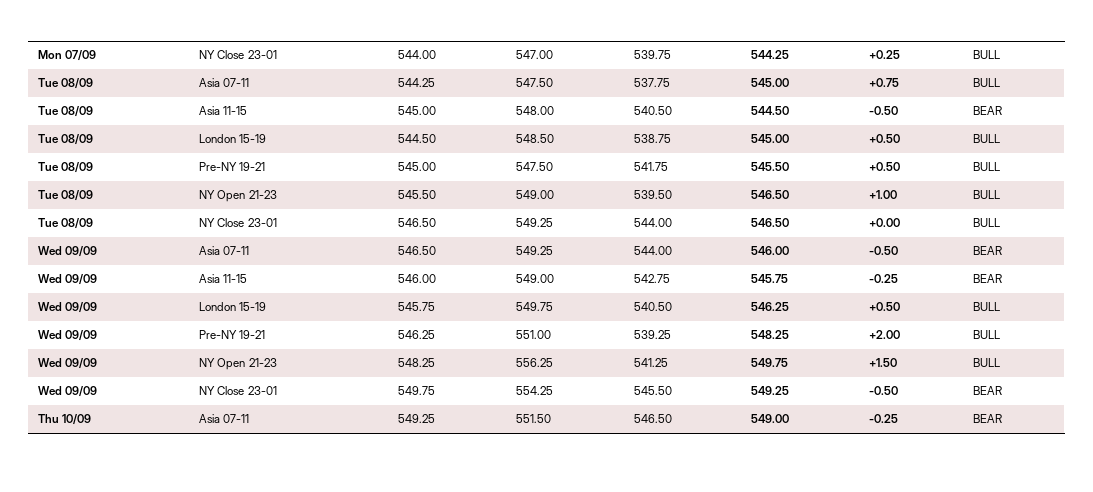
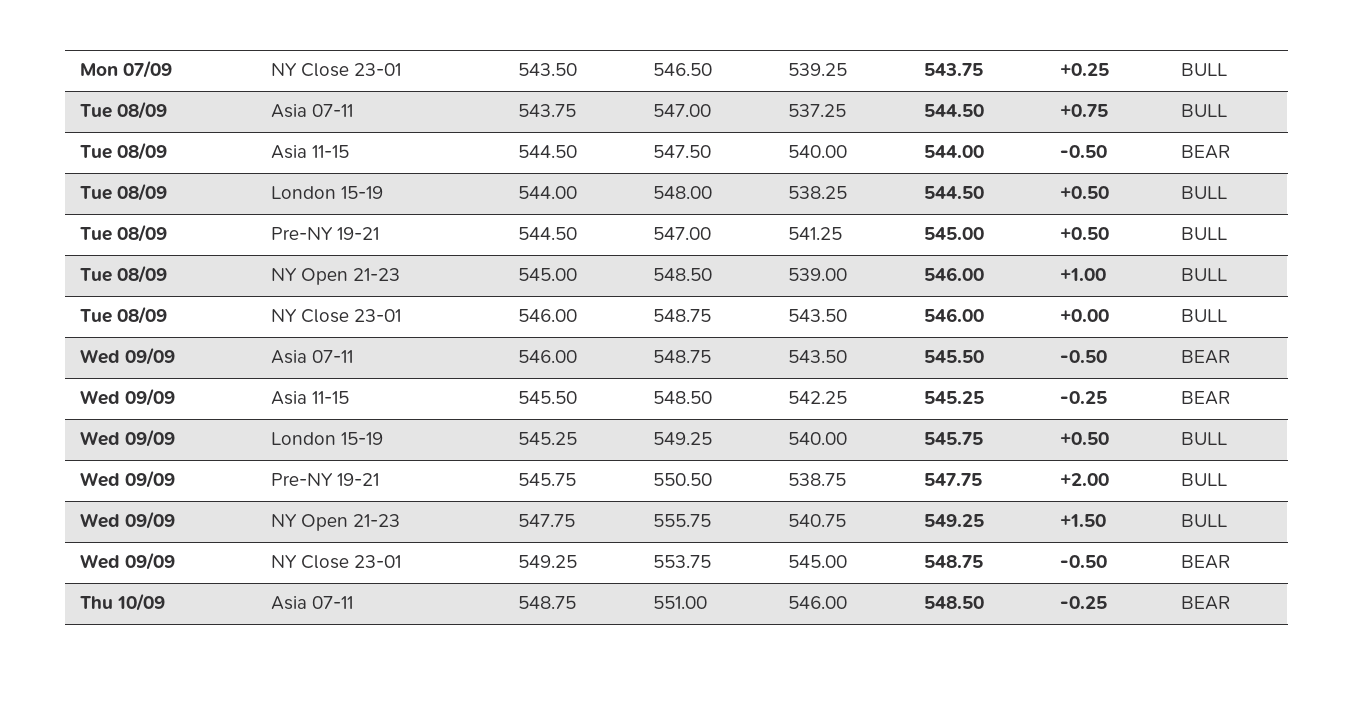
[398,50,437,59] [516,50,554,59] [634,50,672,59] [751,50,790,59] 544.00 | 547.00 | 539.75 | 544.25 -> [518,63,578,76] [653,63,713,76] [788,63,848,76] [924,63,984,76] 543.50 | 546.50 | 539.25 | 543.75
[398,78,436,87] [516,78,554,87] [634,78,671,87] [751,78,790,87] 544.25 | 547.50 | 537.75 | 545.00 -> [518,104,577,117] [653,104,712,117] [788,104,847,117] [924,104,985,117] 543.75 | 547.00 | 537.25 | 544.50
[398,106,437,115] [516,106,555,115] [634,106,673,115] [751,106,790,115] 545.00 | 548.00 | 540.50 | 544.50 -> [518,145,578,158] [653,145,712,158] [788,145,848,158] [924,145,985,158] 544.50 | 547.50 | 540.00 | 544.00
[398,134,437,143] [516,134,555,143] [634,134,672,143] [751,134,790,143] 544.50 | 548.50 | 538.75 | 545.00 -> [518,186,578,199] [653,186,713,199] [788,186,848,199] [924,186,985,199] 544.00 | 548.00 | 538.25 | 544.50
[398,162,437,171] [516,162,554,171] [634,162,669,171] [751,162,790,171] 545.00 | 547.50 | 541.75 | 545.50 -> [518,227,578,240] [653,227,712,240] [788,227,843,240] [924,227,985,240] 544.50 | 547.00 | 541.25 | 545.00
[398,190,437,199] [516,190,555,199] [634,190,673,199] [751,190,790,199] 545.50 | 549.00 | 539.50 | 546.50 -> [518,268,578,281] [653,268,713,281] [788,268,848,281] [924,267,985,281] 545.00 | 548.50 | 539.00 | 546.00
[398,218,437,227] [516,218,554,227] [634,218,673,227] [751,218,790,227] 546.50 | 549.25 | 544.00 | 546.50 -> [518,309,578,322] [653,309,712,322] [788,309,848,322] [924,308,985,322] 546.00 | 548.75 | 543.50 | 546.00
[398,246,437,255] [516,246,554,255] [634,246,673,255] [751,246,790,255] 546.50 | 549.25 | 544.00 | 546.00 -> [518,350,578,363] [653,350,712,363] [788,350,848,363] [924,350,985,363] 546.00 | 548.75 | 543.50 | 545.50
[398,274,437,283] [516,274,555,283] [634,274,671,283] [751,274,789,283] 546.00 | 549.00 | 542.75 | 545.75 -> [518,391,578,404] [653,391,713,404] [788,391,848,404] [924,391,985,404] 545.50 | 548.50 | 542.25 | 545.25
[398,302,436,311] [516,302,554,311] [634,302,673,311] [751,302,790,311] 545.75 | 549.75 | 540.50 | 546.25 -> [518,432,578,445] [653,432,713,445] [788,432,848,445] [924,432,984,445] 545.25 | 549.25 | 540.00 | 545.75
[398,330,436,339] [516,330,552,339] [634,330,672,339] [751,330,790,339] 546.25 | 551.00 | 539.25 | 548.25 -> [518,473,577,486] [653,473,713,486] [788,473,847,486] [924,473,983,486] 545.75 | 550.50 | 538.75 | 547.75
[398,358,436,367] [516,358,554,367] [634,358,669,367] [751,358,789,367] 548.25 | 556.25 | 541.25 | 549.75 -> [518,514,576,527] [653,514,712,527] [788,514,847,527] [924,514,985,527] 547.75 | 555.75 | 540.75 | 549.25
[398,386,436,395] [516,386,554,395] [634,386,673,395] [751,386,790,395] 549.75 | 554.25 | 545.50 | 549.25 -> [518,555,578,568] [653,555,712,568] [788,555,848,568] [924,555,984,568] 549.25 | 553.75 | 545.00 | 548.75
[398,414,436,423] [516,414,552,423] [634,414,673,423] [751,414,790,423] 549.25 | 551.50 | 546.50 | 549.00 -> [518,596,577,609] [653,596,708,609] [788,596,848,609] [924,596,985,609] 548.75 | 551.00 | 546.00 | 548.50

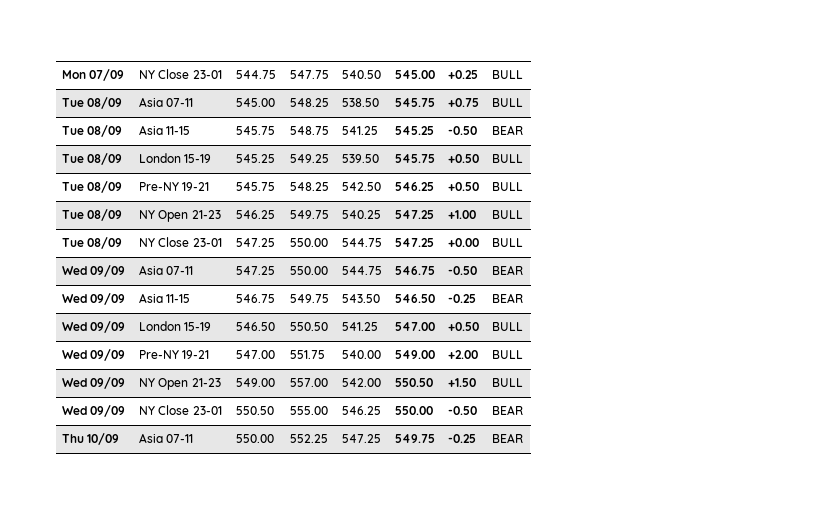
[518,63,578,76] [653,63,713,76] [788,63,848,76] [924,63,984,76] 543.50 | 546.50 | 539.25 | 543.75 -> [236,70,277,79] [290,70,330,79] [342,70,382,79] [395,70,436,79] 544.75 | 547.75 | 540.50 | 545.00
[518,104,577,117] [653,104,712,117] [788,104,847,117] [924,104,985,117] 543.75 | 547.00 | 537.25 | 544.50 -> [236,98,276,107] [290,98,330,107] [342,98,380,107] [395,98,436,107] 545.00 | 548.25 | 538.50 | 545.75
[518,145,578,158] [653,145,712,158] [788,145,848,158] [924,145,985,158] 544.50 | 547.50 | 540.00 | 544.00 -> [236,126,276,135] [290,126,330,135] [342,126,379,135] [395,126,435,135] 545.75 | 548.75 | 541.25 | 545.25
[518,186,578,199] [653,186,713,199] [788,186,848,199] [924,186,985,199] 544.00 | 548.00 | 538.25 | 544.50 -> [236,154,276,163] [290,154,330,163] [342,154,380,163] [395,154,436,163] 545.25 | 549.25 | 539.50 | 545.75
[518,227,578,240] [653,227,712,240] [788,227,843,240] [924,227,985,240] 544.50 | 547.00 | 541.25 | 545.00 -> [236,182,276,191] [290,182,330,191] [342,182,382,191] [395,182,435,191] 545.75 | 548.25 | 542.50 | 546.25
[518,268,578,281] [653,268,713,281] [788,268,848,281] [924,267,985,281] 545.00 | 548.50 | 539.00 | 546.00 -> [236,210,276,219] [290,210,330,219] [342,210,382,219] [395,210,435,219] 546.25 | 549.75 | 540.25 | 547.25
[518,309,578,322] [653,309,712,322] [788,309,848,322] [924,308,985,322] 546.00 | 548.75 | 543.50 | 546.00 -> [236,238,276,247] [290,238,329,247] [342,238,383,247] [395,238,435,247] 547.25 | 550.00 | 544.75 | 547.25
[518,350,578,363] [653,350,712,363] [788,350,848,363] [924,350,985,363] 546.00 | 548.75 | 543.50 | 545.50 -> [236,266,276,275] [290,266,329,275] [342,266,383,275] [395,266,436,275] 547.25 | 550.00 | 544.75 | 546.75
[518,391,578,404] [653,391,713,404] [788,391,848,404] [924,391,985,404] 545.50 | 548.50 | 542.25 | 545.25 -> [236,294,276,303] [290,294,330,303] [342,294,381,303] [395,294,436,303] 546.75 | 549.75 | 543.50 | 546.50
[518,432,578,445] [653,432,713,445] [788,432,848,445] [924,432,984,445] 545.25 | 549.25 | 540.00 | 545.75 -> [236,322,276,331] [290,322,329,331] [342,322,379,331] [395,322,436,331] 546.50 | 550.50 | 541.25 | 547.00
[518,473,577,486] [653,473,713,486] [788,473,847,486] [924,473,983,486] 545.75 | 550.50 | 538.75 | 547.75 -> [236,350,276,359] [290,350,326,359] [342,350,382,359] [395,350,436,359] 547.00 | 551.75 | 540.00 | 549.00
[518,514,576,527] [653,514,712,527] [788,514,847,527] [924,514,985,527] 547.75 | 555.75 | 540.75 | 549.25 -> [236,378,276,387] [290,378,329,387] [342,378,382,387] [395,378,434,387] 549.00 | 557.00 | 542.00 | 550.50
[518,555,578,568] [653,555,712,568] [788,555,848,568] [924,555,984,568] 549.25 | 553.75 | 545.00 | 548.75 -> [236,406,275,415] [290,406,329,415] [342,406,382,415] [395,406,434,415] 550.50 | 555.00 | 546.25 | 550.00
[518,596,577,609] [653,596,708,609] [788,596,848,609] [924,596,985,609] 548.75 | 551.00 | 546.00 | 548.50 -> [236,434,275,443] [290,434,329,443] [342,434,382,443] [395,434,436,443] 550.00 | 552.25 | 547.25 | 549.75

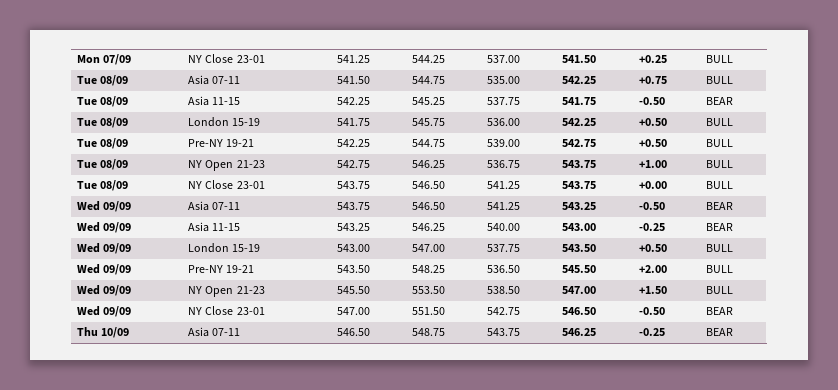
[236,70,277,79] [290,70,330,79] [342,70,382,79] [395,70,436,79] 544.75 | 547.75 | 540.50 | 545.00 -> [337,55,371,63] [412,55,446,63] [487,55,521,63] [562,55,597,63] 541.25 | 544.25 | 537.00 | 541.50
[236,98,276,107] [290,98,330,107] [342,98,380,107] [395,98,436,107] 545.00 | 548.25 | 538.50 | 545.75 -> [337,76,371,84] [412,76,446,84] [487,76,521,84] [562,76,597,84] 541.50 | 544.75 | 535.00 | 542.25
[236,126,276,135] [290,126,330,135] [342,126,379,135] [395,126,435,135] 545.75 | 548.75 | 541.25 | 545.25 -> [337,97,371,105] [412,97,446,105] [487,97,521,105] [562,97,597,105] 542.25 | 545.25 | 537.75 | 541.75
[236,154,276,163] [290,154,330,163] [342,154,380,163] [395,154,436,163] 545.25 | 549.25 | 539.50 | 545.75 -> [337,118,371,126] [412,118,446,126] [487,118,521,126] [562,118,597,126] 541.75 | 545.75 | 536.00 | 542.25
[236,182,276,191] [290,182,330,191] [342,182,382,191] [395,182,435,191] 545.75 | 548.25 | 542.50 | 546.25 -> [337,139,371,147] [412,139,446,147] [487,139,521,147] [562,139,597,147] 542.25 | 544.75 | 539.00 | 542.75
[236,210,276,219] [290,210,330,219] [342,210,382,219] [395,210,435,219] | 546.25 | 549.75 | 540.25 | 547.25 -> [337,160,371,168] [412,160,446,168] [487,160,521,168] [562,160,597,168] | 542.75 | 546.25 | 536.75 | 543.75
[236,238,276,247] [290,238,329,247] [342,238,383,247] [395,238,435,247] 547.25 | 550.00 | 544.75 | 547.25 -> [337,181,371,189] [412,181,446,189] [487,181,521,189] [562,181,597,189] 543.75 | 546.50 | 541.25 | 543.75
[236,266,276,275] [290,266,329,275] [342,266,383,275] [395,266,436,275] 547.25 | 550.00 | 544.75 | 546.75 -> [337,202,371,210] [412,202,446,210] [487,202,521,210] [562,202,597,210] 543.75 | 546.50 | 541.25 | 543.25
[236,294,276,303] [290,294,330,303] [342,294,381,303] [395,294,436,303] 546.75 | 549.75 | 543.50 | 546.50 -> [337,223,371,231] [412,223,446,231] [487,223,521,231] [562,223,597,231] 543.25 | 546.25 | 540.00 | 543.00
[236,322,276,331] [290,322,329,331] [342,322,379,331] [395,322,436,331] 546.50 | 550.50 | 541.25 | 547.00 -> [337,244,371,252] [412,244,446,252] [487,244,521,252] [562,244,597,252] 543.00 | 547.00 | 537.75 | 543.50
[236,350,276,359] [290,350,326,359] [342,350,382,359] [395,350,436,359] 547.00 | 551.75 | 540.00 | 549.00 -> [337,265,371,273] [412,265,446,273] [487,265,521,273] [562,265,597,273] 543.50 | 548.25 | 536.50 | 545.50
[236,378,276,387] [290,378,329,387] [342,378,382,387] [395,378,434,387] 549.00 | 557.00 | 542.00 | 550.50 -> [337,286,371,294] [412,286,446,294] [487,286,521,294] [562,286,597,294] 545.50 | 553.50 | 538.50 | 547.00
[236,406,275,415] [290,406,329,415] [342,406,382,415] [395,406,434,415] 550.50 | 555.00 | 546.25 | 550.00 -> [337,307,371,315] [412,307,446,315] [487,307,521,315] [562,307,597,315] 547.00 | 551.50 | 542.75 | 546.50
[236,434,275,443] [290,434,329,443] [342,434,382,443] [395,434,436,443] 550.00 | 552.25 | 547.25 | 549.75 -> [337,328,371,336] [412,328,446,336] [487,328,521,336] [562,328,597,336] 546.50 | 548.75 | 543.75 | 546.25

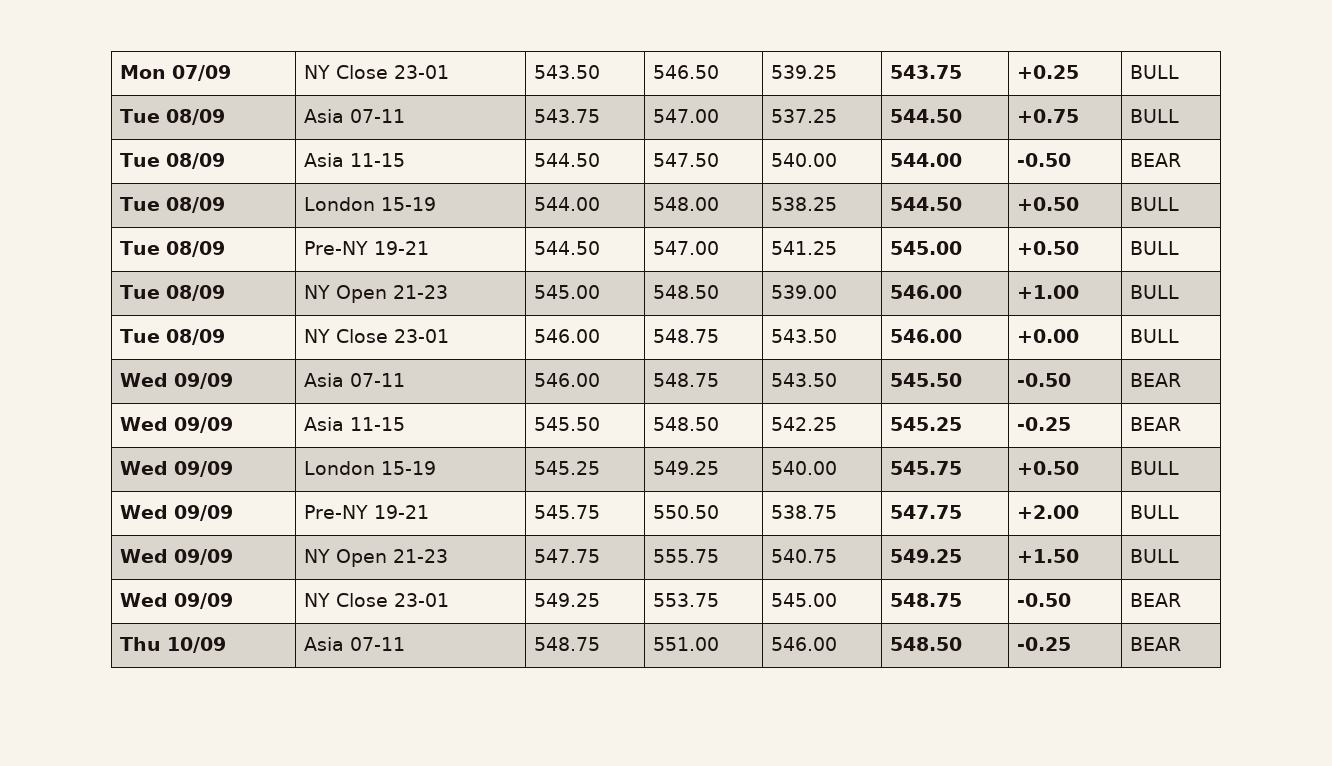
[337,55,371,63] [412,55,446,63] [487,55,521,63] [562,55,597,63] 541.25 | 544.25 | 537.00 | 541.50 -> [534,65,601,79] [653,65,720,79] [771,65,838,79] [890,65,963,79] 543.50 | 546.50 | 539.25 | 543.75
[337,76,371,84] [412,76,446,84] [487,76,521,84] [562,76,597,84] 541.50 | 544.75 | 535.00 | 542.25 -> [534,109,601,123] [653,109,720,123] [771,109,838,123] [890,109,963,123] 543.75 | 547.00 | 537.25 | 544.50
[337,97,371,105] [412,97,446,105] [487,97,521,105] [562,97,597,105] 542.25 | 545.25 | 537.75 | 541.75 -> [534,153,601,167] [653,153,720,167] [771,153,838,167] [890,153,963,167] 544.50 | 547.50 | 540.00 | 544.00
[337,118,371,126] [412,118,446,126] [487,118,521,126] [562,118,597,126] 541.75 | 545.75 | 536.00 | 542.25 -> [534,197,601,211] [653,197,720,211] [771,197,838,211] [890,197,963,211] 544.00 | 548.00 | 538.25 | 544.50
[337,139,371,147] [412,139,446,147] [487,139,521,147] [562,139,597,147] 542.25 | 544.75 | 539.00 | 542.75 -> [534,241,601,255] [653,241,720,255] [771,241,838,255] [890,241,963,255] 544.50 | 547.00 | 541.25 | 545.00
[337,160,371,168] [412,160,446,168] [487,160,521,168] [562,160,597,168] 542.75 | 546.25 | 536.75 | 543.75 -> [534,285,601,299] [653,285,720,299] [771,285,838,299] [890,285,963,299] 545.00 | 548.50 | 539.00 | 546.00
[337,181,371,189] [412,181,446,189] [487,181,521,189] [562,181,597,189] 543.75 | 546.50 | 541.25 | 543.75 -> [534,329,601,343] [653,329,720,343] [771,329,838,343] [890,329,963,343] 546.00 | 548.75 | 543.50 | 546.00
[337,202,371,210] [412,202,446,210] [487,202,521,210] [562,202,597,210] 543.75 | 546.50 | 541.25 | 543.25 -> [534,373,601,387] [653,373,720,387] [771,373,838,387] [890,373,963,387] 546.00 | 548.75 | 543.50 | 545.50
[337,223,371,231] [412,223,446,231] [487,223,521,231] [562,223,597,231] 543.25 | 546.25 | 540.00 | 543.00 -> [534,417,601,431] [653,417,720,431] [771,417,838,431] [890,417,963,431] 545.50 | 548.50 | 542.25 | 545.25
[337,244,371,252] [412,244,446,252] [487,244,521,252] [562,244,597,252] 543.00 | 547.00 | 537.75 | 543.50 -> [534,461,601,475] [653,461,720,475] [771,461,838,475] [890,461,963,475] 545.25 | 549.25 | 540.00 | 545.75
[337,265,371,273] [412,265,446,273] [487,265,521,273] [562,265,597,273] 543.50 | 548.25 | 536.50 | 545.50 -> [534,505,601,519] [653,505,720,519] [771,505,838,519] [890,505,963,519] 545.75 | 550.50 | 538.75 | 547.75
[337,286,371,294] [412,286,446,294] [487,286,521,294] [562,286,597,294] 545.50 | 553.50 | 538.50 | 547.00 -> [534,549,601,563] [653,549,720,563] [771,549,838,563] [890,549,963,563] 547.75 | 555.75 | 540.75 | 549.25
[337,307,371,315] [412,307,446,315] [487,307,521,315] [562,307,597,315] 547.00 | 551.50 | 542.75 | 546.50 -> [534,593,601,607] [653,593,720,607] [771,593,838,607] [890,593,963,607] 549.25 | 553.75 | 545.00 | 548.75
[337,328,371,336] [412,328,446,336] [487,328,521,336] [562,328,597,336] | 546.50 | 548.75 | 543.75 | 546.25 -> [534,637,601,651] [653,637,720,651] [771,637,838,651] [890,637,963,651] | 548.75 | 551.00 | 546.00 | 548.50

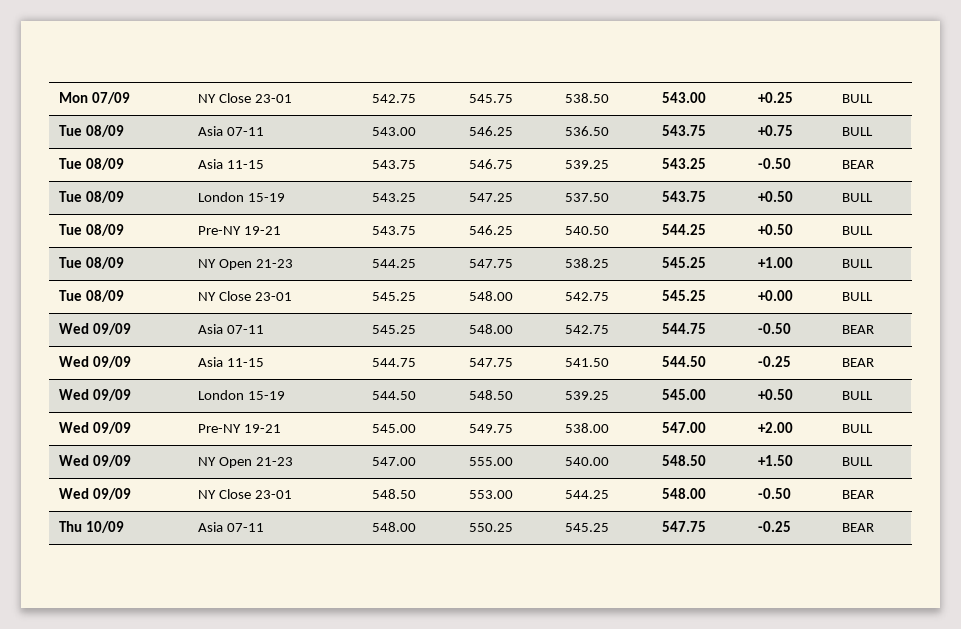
[534,65,601,79] [653,65,720,79] [771,65,838,79] [890,65,963,79] 543.50 | 546.50 | 539.25 | 543.75 -> [372,94,417,103] [469,94,514,103] [565,93,610,103] [662,92,707,103] 542.75 | 545.75 | 538.50 | 543.00
[534,109,601,123] [653,109,720,123] [771,109,838,123] [890,109,963,123] 543.75 | 547.00 | 537.25 | 544.50 -> [372,127,417,136] [469,126,514,136] [565,126,610,136] [662,125,707,136] 543.00 | 546.25 | 536.50 | 543.75
[534,153,601,167] [653,153,720,167] [771,153,838,167] [890,153,963,167] 544.50 | 547.50 | 540.00 | 544.00 -> [372,160,417,169] [469,159,514,169] [565,160,610,169] [662,158,707,169] 543.75 | 546.75 | 539.25 | 543.25
[534,197,601,211] [653,197,720,211] [771,197,838,211] [890,197,963,211] 544.00 | 548.00 | 538.25 | 544.50 -> [372,193,417,202] [469,193,514,202] [565,193,610,202] [662,191,707,202] 543.25 | 547.25 | 537.50 | 543.75
[534,241,601,255] [653,241,720,255] [771,241,838,255] [890,241,963,255] 544.50 | 547.00 | 541.25 | 545.00 -> [372,226,417,235] [469,225,514,235] [565,226,610,235] [662,224,707,235] 543.75 | 546.25 | 540.50 | 544.25
[534,285,601,299] [653,285,720,299] [771,285,838,299] [890,285,963,299] 545.00 | 548.50 | 539.00 | 546.00 -> [372,259,417,268] [469,259,514,268] [565,258,610,268] [662,257,707,268] 544.25 | 547.75 | 538.25 | 545.25
[534,329,601,343] [653,329,720,343] [771,329,838,343] [890,329,963,343] 546.00 | 548.75 | 543.50 | 546.00 -> [372,292,417,301] [469,291,514,301] [565,292,610,301] [662,290,707,301] 545.25 | 548.00 | 542.75 | 545.25
[534,373,601,387] [653,373,720,387] [771,373,838,387] [890,373,963,387] 546.00 | 548.75 | 543.50 | 545.50 -> [372,325,417,334] [469,324,514,334] [565,325,610,334] [662,323,707,334] 545.25 | 548.00 | 542.75 | 544.75
[534,417,601,431] [653,417,720,431] [771,417,838,431] [890,417,963,431] 545.50 | 548.50 | 542.25 | 545.25 -> [372,358,417,367] [469,358,514,367] [565,358,610,367] [662,356,707,367] 544.75 | 547.75 | 541.50 | 544.50
[534,461,601,475] [653,461,720,475] [771,461,838,475] [890,461,963,475] 545.25 | 549.25 | 540.00 | 545.75 -> [372,391,417,400] [469,390,514,400] [565,391,610,400] [662,389,707,400] 544.50 | 548.50 | 539.25 | 545.00
[534,505,601,519] [653,505,720,519] [771,505,838,519] [890,505,963,519] 545.75 | 550.50 | 538.75 | 547.75 -> [372,424,417,433] [469,424,514,433] [565,423,610,433] [662,422,707,433] 545.00 | 549.75 | 538.00 | 547.00
[534,549,601,563] [653,549,720,563] [771,549,838,563] [890,549,963,563] 547.75 | 555.75 | 540.75 | 549.25 -> [372,457,417,466] [469,457,514,466] [565,457,610,466] [662,455,707,466] 547.00 | 555.00 | 540.00 | 548.50
[534,593,601,607] [653,593,720,607] [771,593,838,607] [890,593,963,607] 549.25 | 553.75 | 545.00 | 548.75 -> [372,489,417,499] [469,490,514,499] [565,490,610,499] [662,488,707,499] 548.50 | 553.00 | 544.25 | 548.00
[534,637,601,651] [653,637,720,651] [771,637,838,651] [890,637,963,651] 548.75 | 551.00 | 546.00 | 548.50 -> [372,522,417,532] [469,523,514,532] [565,523,610,532] [662,521,707,532] 548.00 | 550.25 | 545.25 | 547.75

